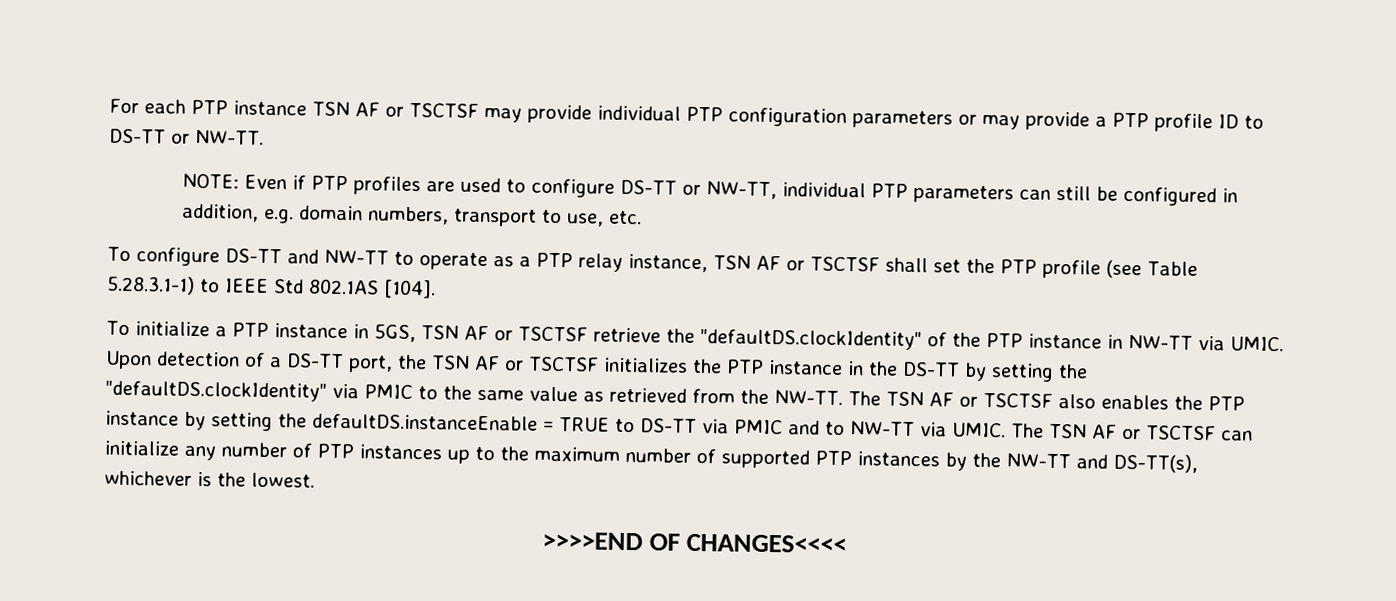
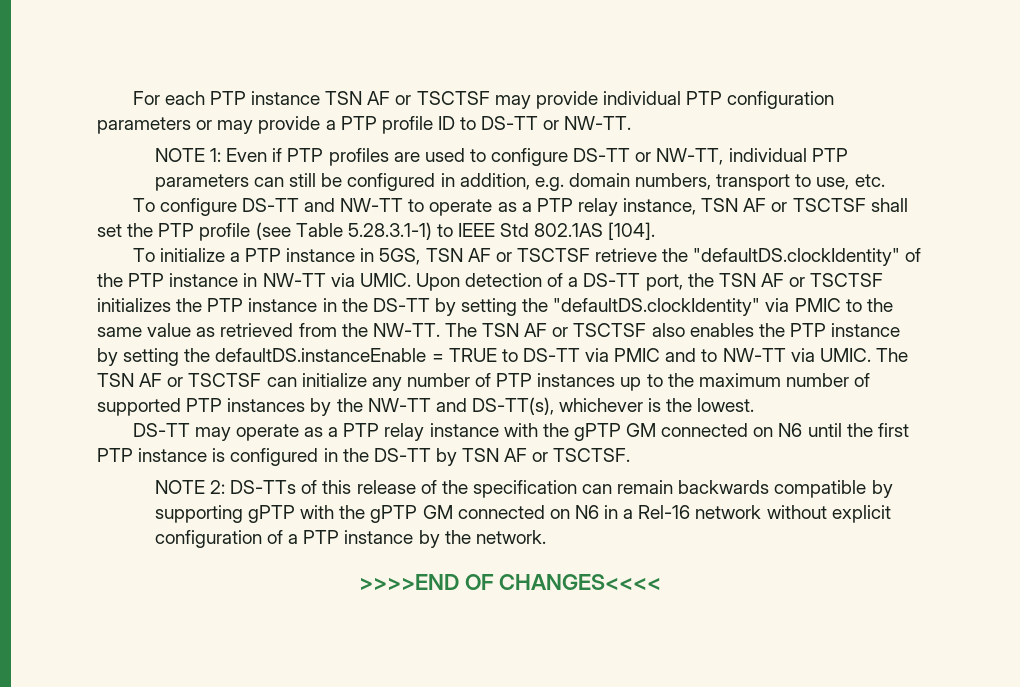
[181,173,239,189] NOTE: -> [154,148,222,162] NOTE 1:
(315, 480) none -> [132,423,909,441] [97,448,631,466] [154,480,893,498] [154,505,891,523] [154,530,546,548] // DS-TT may operate as a PTP relay instance with the gPTP GM connected on N6 until the first PTP instance is configured in the DS-TT by TSN AF or TSCTSF. // NOTE 2: DS-TTs of this release of the specification can remain backwards compatible by supporting gPTP with the gPTP GM connected on N6 in a Rel-16 network without explicit configuration of a PTP instance by the network.

